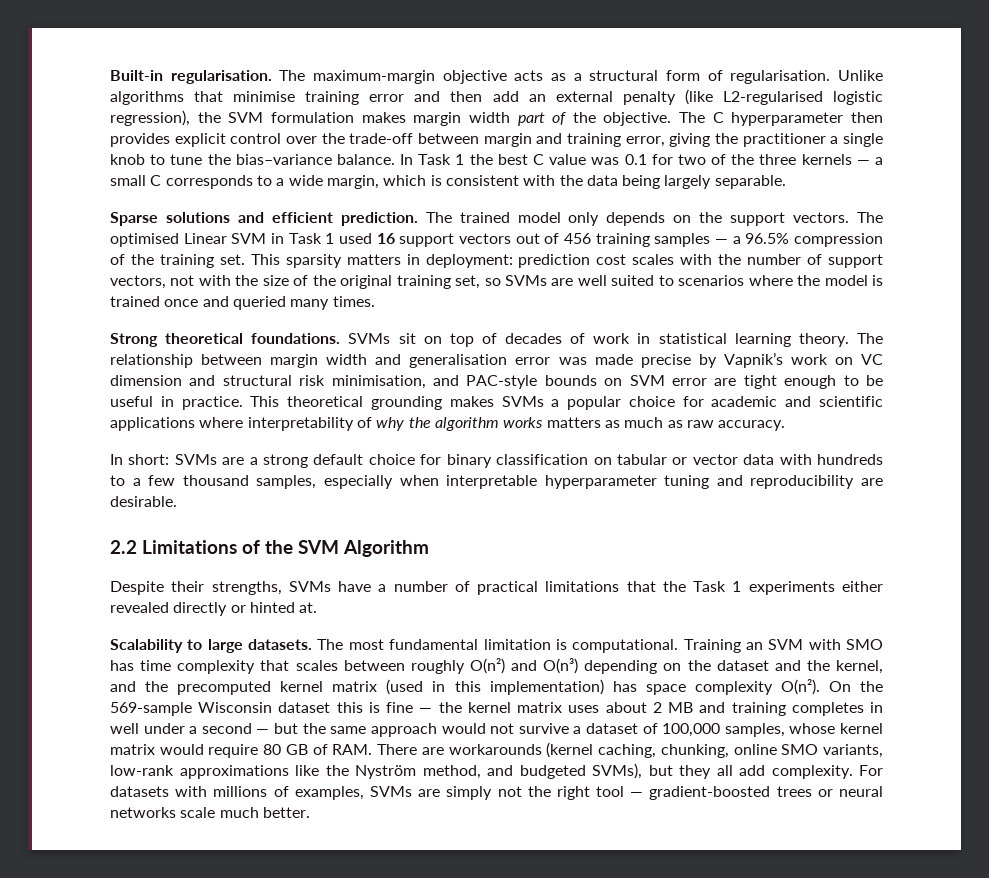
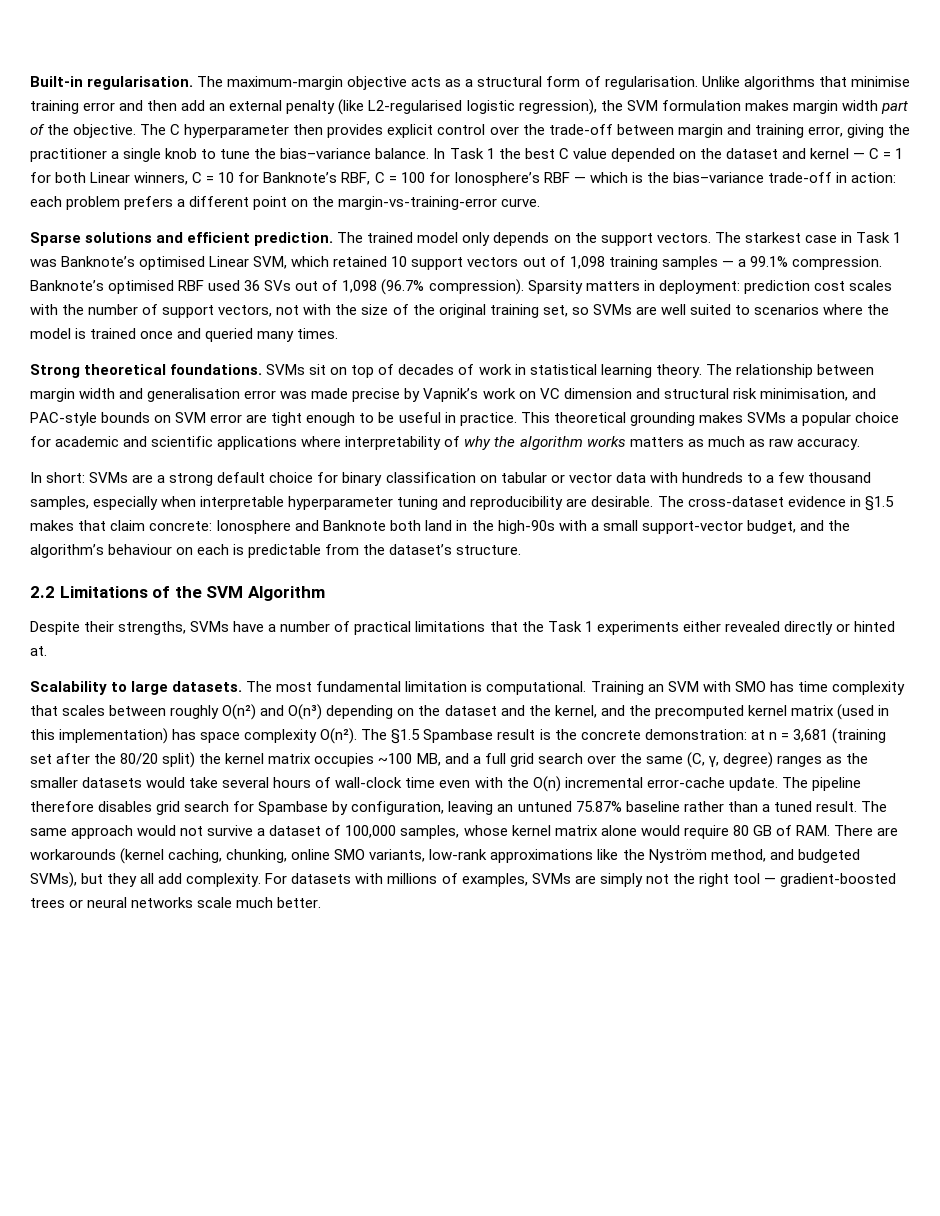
[591,154,883,165] [110,175,786,189] was 0.1 for two of the three kernels — a small C corresponds to a wide margin, which is consistent with the data being largely separable. -> [610,148,904,162] [30,172,897,186] [30,196,541,210] depended on the dataset and kernel — C = 1 for both Linear winners, C = 10 for Banknote’s RBF, C = 100 for Ionosphere’s RBF — which is the bias–variance trade-off in action: each problem prefers a different point on the margin-vs-training-error curve.
[110,233,395,247] optimised Linear SVM in Task 1 used 16 -> [744,232,901,243] [30,256,408,270] starkest case in Task 1 was Banknote’s optimised Linear SVM, which retained 10
[564,233,592,244] 456 -> [569,256,605,269] 1,098
[745,233,883,247] [110,254,342,268] 96.5% compression of the training set. This sparsity -> [749,256,882,270] [30,279,583,295] 99.1% compression. Banknote’s optimised RBF used 36 SVs out of 1,098 (96.7% compression). Sparsity
(177, 501) none -> [657,496,894,511] [30,520,850,534] [30,544,522,558] The cross-dataset evidence in §1.5 makes that claim concrete: Ionosphere and Banknote both land in the high-90s with a small support-vector budget, and the algorithm’s behaviour on each is predictable from the dataset’s structure.
[828,681,883,692] [110,702,884,716] [110,723,326,734] On the 569-sample Wisconsin dataset this is fine — the kernel matrix uses about 2 MB and training completes in well under a second — but the -> [361,728,886,744] [30,752,869,768] [30,776,861,792] [30,801,887,815] The §1.5 Spambase result is the concrete demonstration: at n = 3,681 (training set after the 80/20 split) the kernel matrix occupies ~100 MB, and a full grid search over the same (C, γ, degree) ranges as the smaller datasets would take several hours of wall-clock time even with the O(n) incremental error-cache update. The pipeline therefore disables grid search for Spambase by configuration, leaving an untuned 75.87% baseline rather than a tuned result. The
(155, 749) none -> [600,825,637,836] alone

